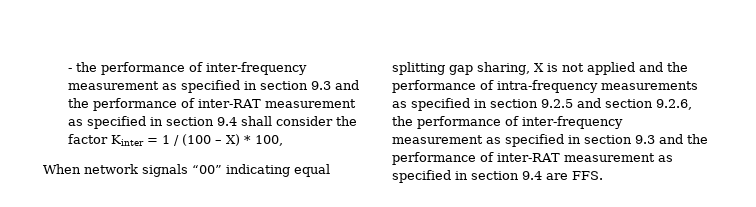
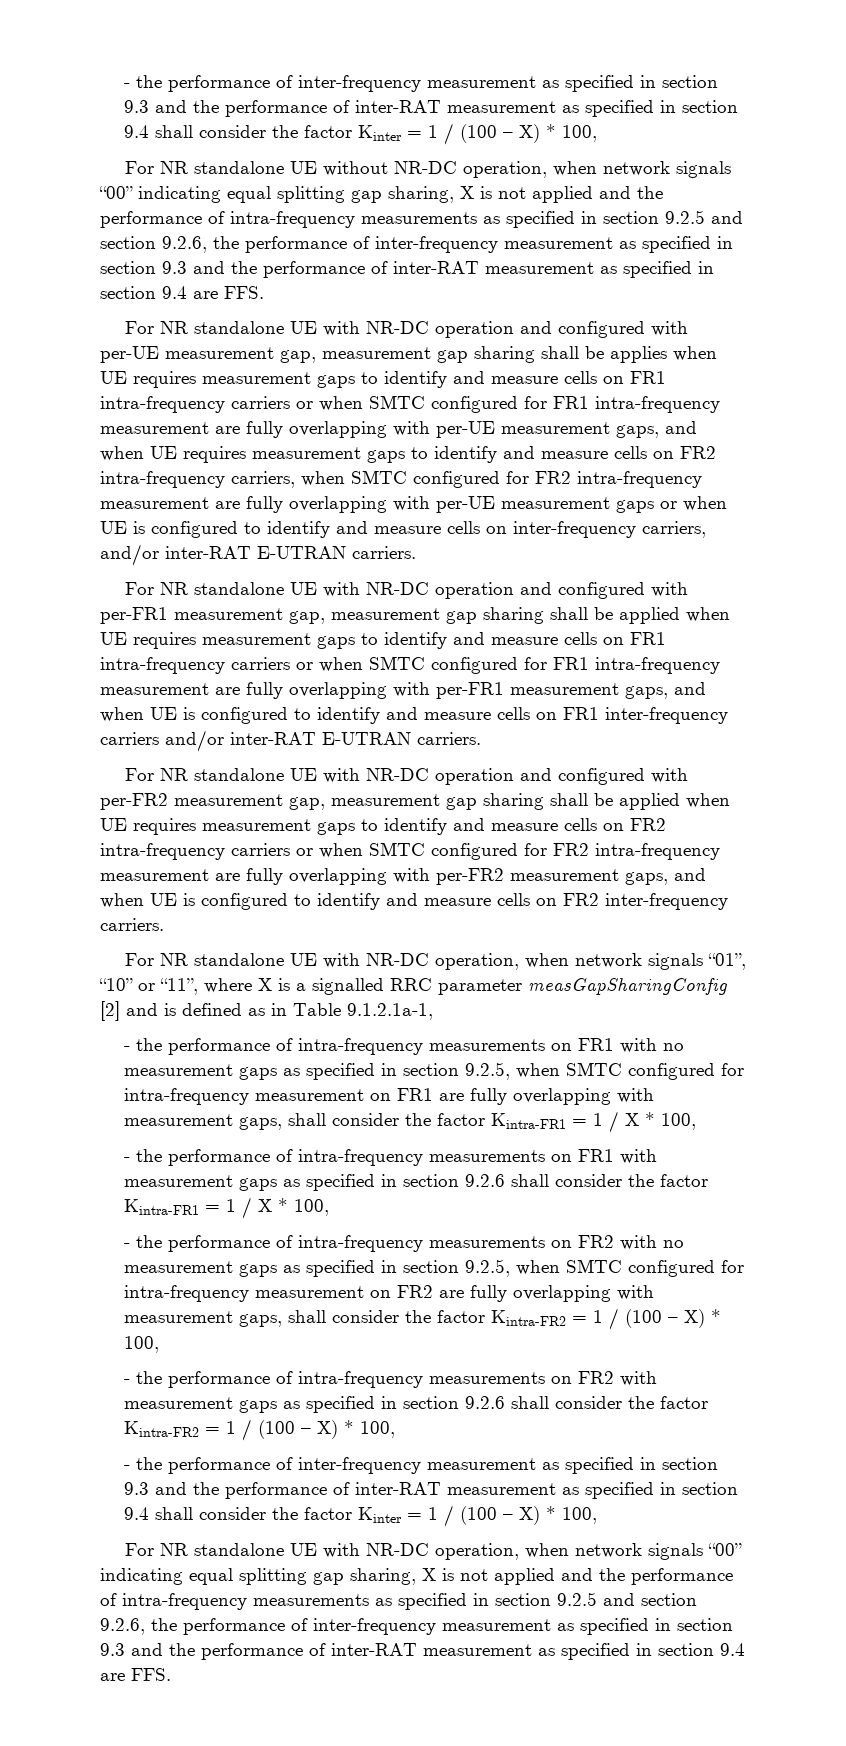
[43,164,81,174] When -> [124,161,597,178] For NR standalone UE without NR-DC operation, when
(603, 175) none -> [124,321,688,338] [100,346,717,363] [100,371,666,388] [100,395,720,413] [100,421,697,438] [100,446,716,463] [100,470,702,488] [100,496,727,513] [100,521,706,538] [100,544,416,566] [124,582,688,599] [100,607,730,624] [100,632,666,649] [100,656,720,674] [100,682,706,699] [100,707,728,724] [100,730,481,752] [124,768,688,785] [100,793,730,810] [100,818,666,835] [100,842,720,860] [100,868,706,885] [100,893,728,910] [100,918,164,931] [124,953,746,970] [99,978,728,995] [100,1001,433,1021] [124,1038,685,1055] [124,1062,745,1080] [124,1088,655,1105] [124,1111,697,1133] [124,1149,658,1166] [124,1174,709,1191] [124,1197,330,1219] [124,1235,685,1252] [124,1259,745,1277] [124,1285,655,1302] [124,1308,722,1330] [124,1336,160,1353] [124,1371,658,1388] [124,1396,709,1413] [124,1419,396,1441] [124,1457,719,1474] [124,1482,739,1499] [124,1505,598,1527] [124,1543,742,1560] [100,1568,733,1585] [100,1592,697,1610] [100,1618,733,1635] [100,1643,745,1660] [100,1668,171,1681] // For NR standalone UE with NR-DC operation and configured with per-UE measurement gap, measurement gap sharing shall be applies when UE requires measurement gaps to identify and measure cells on FR1 intra-frequency carriers or when SMTC configured for FR1 intra-frequency measurement are fully overlapping with per-UE measurement gaps, and when UE requires measurement gaps to identify and measure cells on FR2 intra-frequency carriers, when SMTC configured for FR2 intra-frequency measurement are fully overlapping with per-UE measurement gaps or when UE is configured to identify and measure cells on inter-frequency carriers, and/or inter-RAT E-UTRAN carriers. // For NR standalone UE with NR-DC operation and configured with per-FR1 measurement gap, measurement gap sharing shall be applied when UE requires measurement gaps to identify and measure cells on FR1 intra-frequency carriers or when SMTC configured for FR1 intra-frequency measurement are fully overlapping with per-FR1 measurement gaps, and when UE is configured to identify and measure cells on FR1 inter-frequency carriers and/or inter-RAT E-UTRAN carriers. // For NR standalone UE with NR-DC operation and configured with per-FR2 measurement gap, measurement gap sharing shall be applied when UE requires measurement gaps to identify and measure cells on FR2 intra-frequency carriers or when SMTC configured for FR2 intra-frequency measurement are fully overlapping with per-FR2 measurement gaps, and when UE is configured to identify and measure cells on FR2 inter-frequency carriers. // For NR standalone UE with NR-DC operation, when network signals “01”, “10” or “11”, where X is a signalled RRC parameter measGapSharingConfig [2] and is defined as in Table 9.1.2.1a-1, // - the performance of intra-frequency measurements on FR1 with no measurement gaps as specified in section 9.2.5, when SMTC configured for intra-frequency measurement on FR1 are fully overlapping with measurement gaps, shall consider the factor Kintra-FR1 = 1 / X * 100, // - the performance of intra-frequency measurements on FR1 with measurement gaps as specified in section 9.2.6 shall consider the factor Kintra-FR1 = 1 / X * 100, // - the performance of intra-frequency measurements on FR2 with no measurement gaps as specified in section 9.2.5, when SMTC configured for intra-frequency measurement on FR2 are fully overlapping with measurement gaps, shall consider the factor Kintra-FR2 = 1 / (100 – X) * 100, // - the performance of intra-frequency measurements on FR2 with measurement gaps as specified in section 9.2.6 shall consider the factor Kintra-FR2 = 1 / (100 – X) * 100, // - the performance of inter-frequency measurement as specified in section 9.3 and the performance of inter-RAT measurement as specified in section 9.4 shall consider the factor Kinter = 1 / (100 – X) * 100, // For NR standalone UE with NR-DC operation, when network signals “00” indicating equal splitting gap sharing, X is not applied and the performance of intra-frequency measurements as specified in section 9.2.5 and section 9.2.6, the performance of inter-frequency measurement as specified in section 9.3 and the performance of inter-RAT measurement as specified in section 9.4 are FFS.

